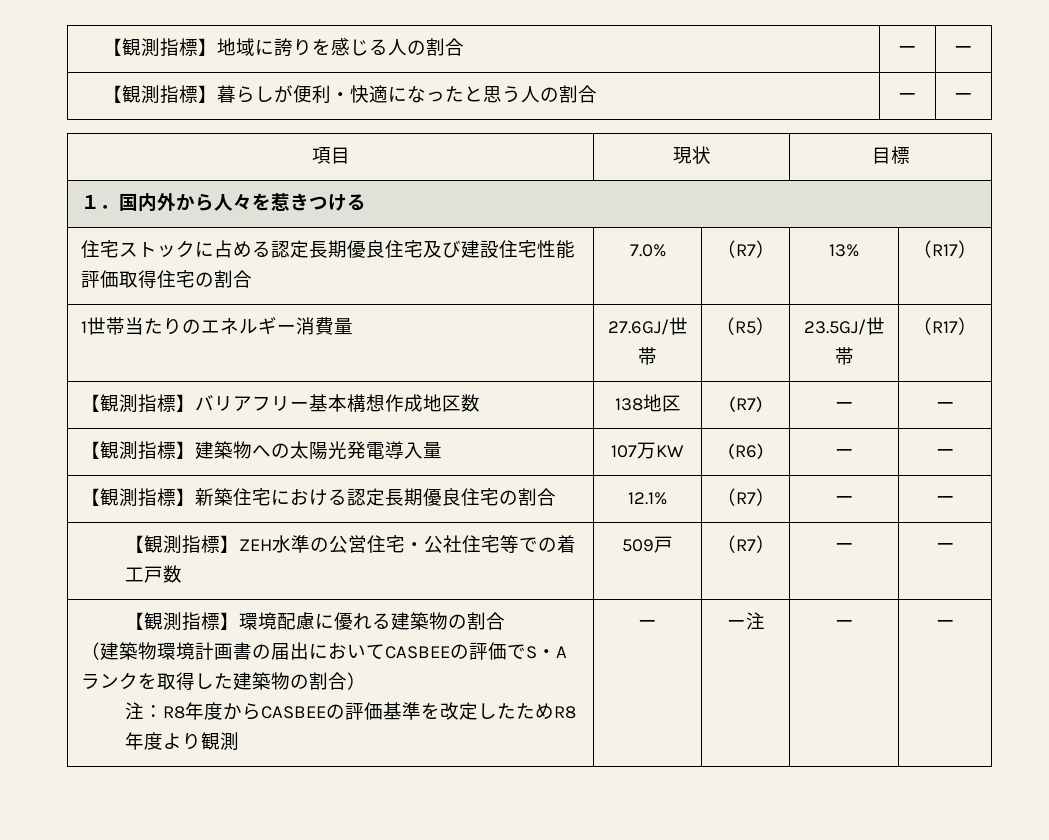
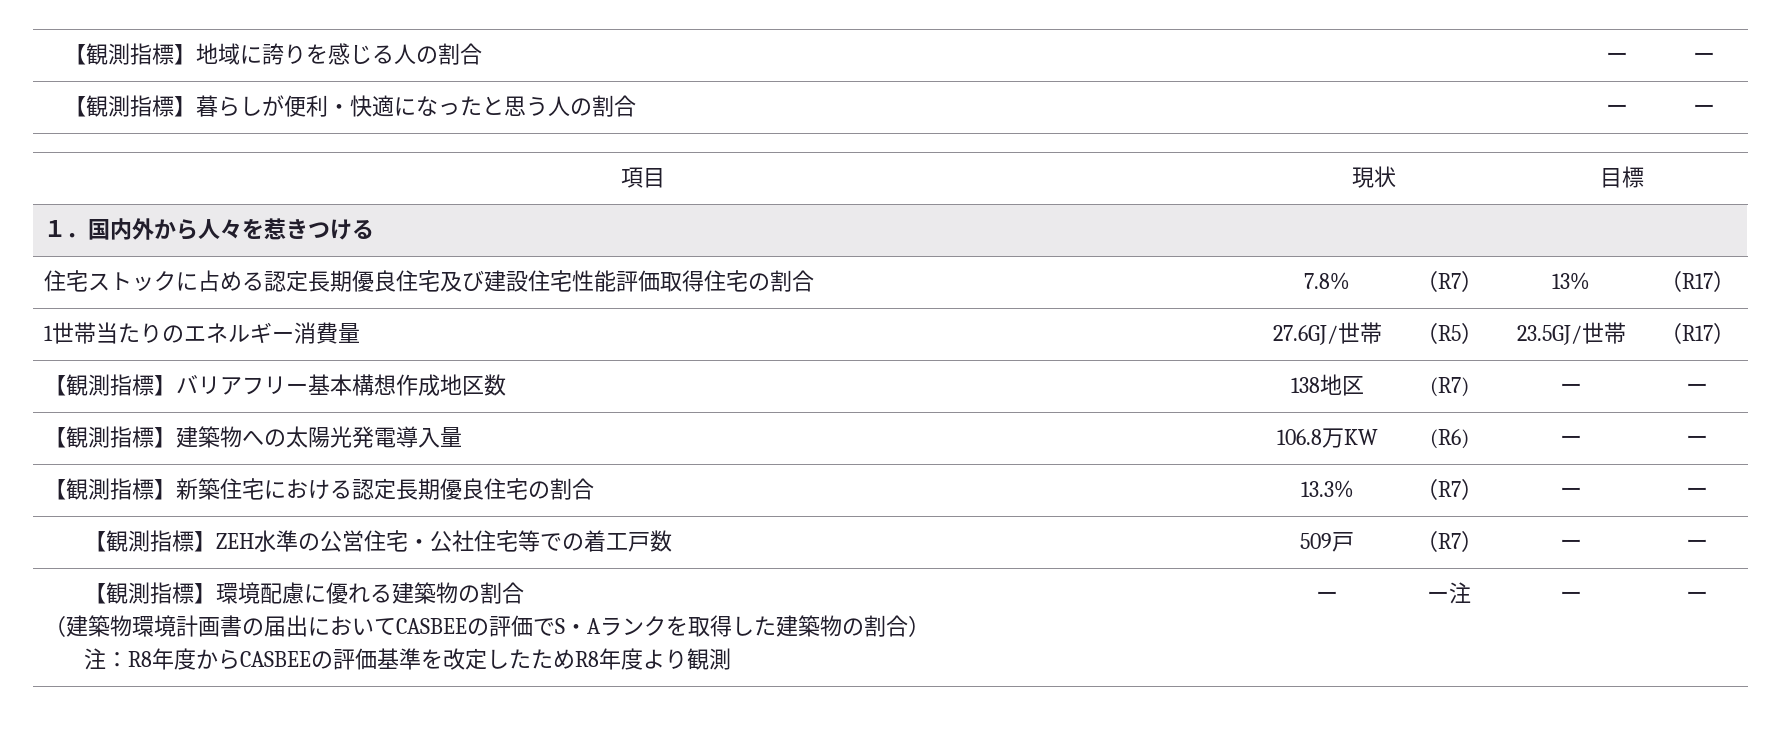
[629,244,666,257] 7.0% -> [1304,272,1350,290] 7.8%
[611,445,637,458] 107 -> [1276,429,1322,445] 106.8
[628,492,667,505] 12.1% -> [1300,480,1354,498] 13.3%

